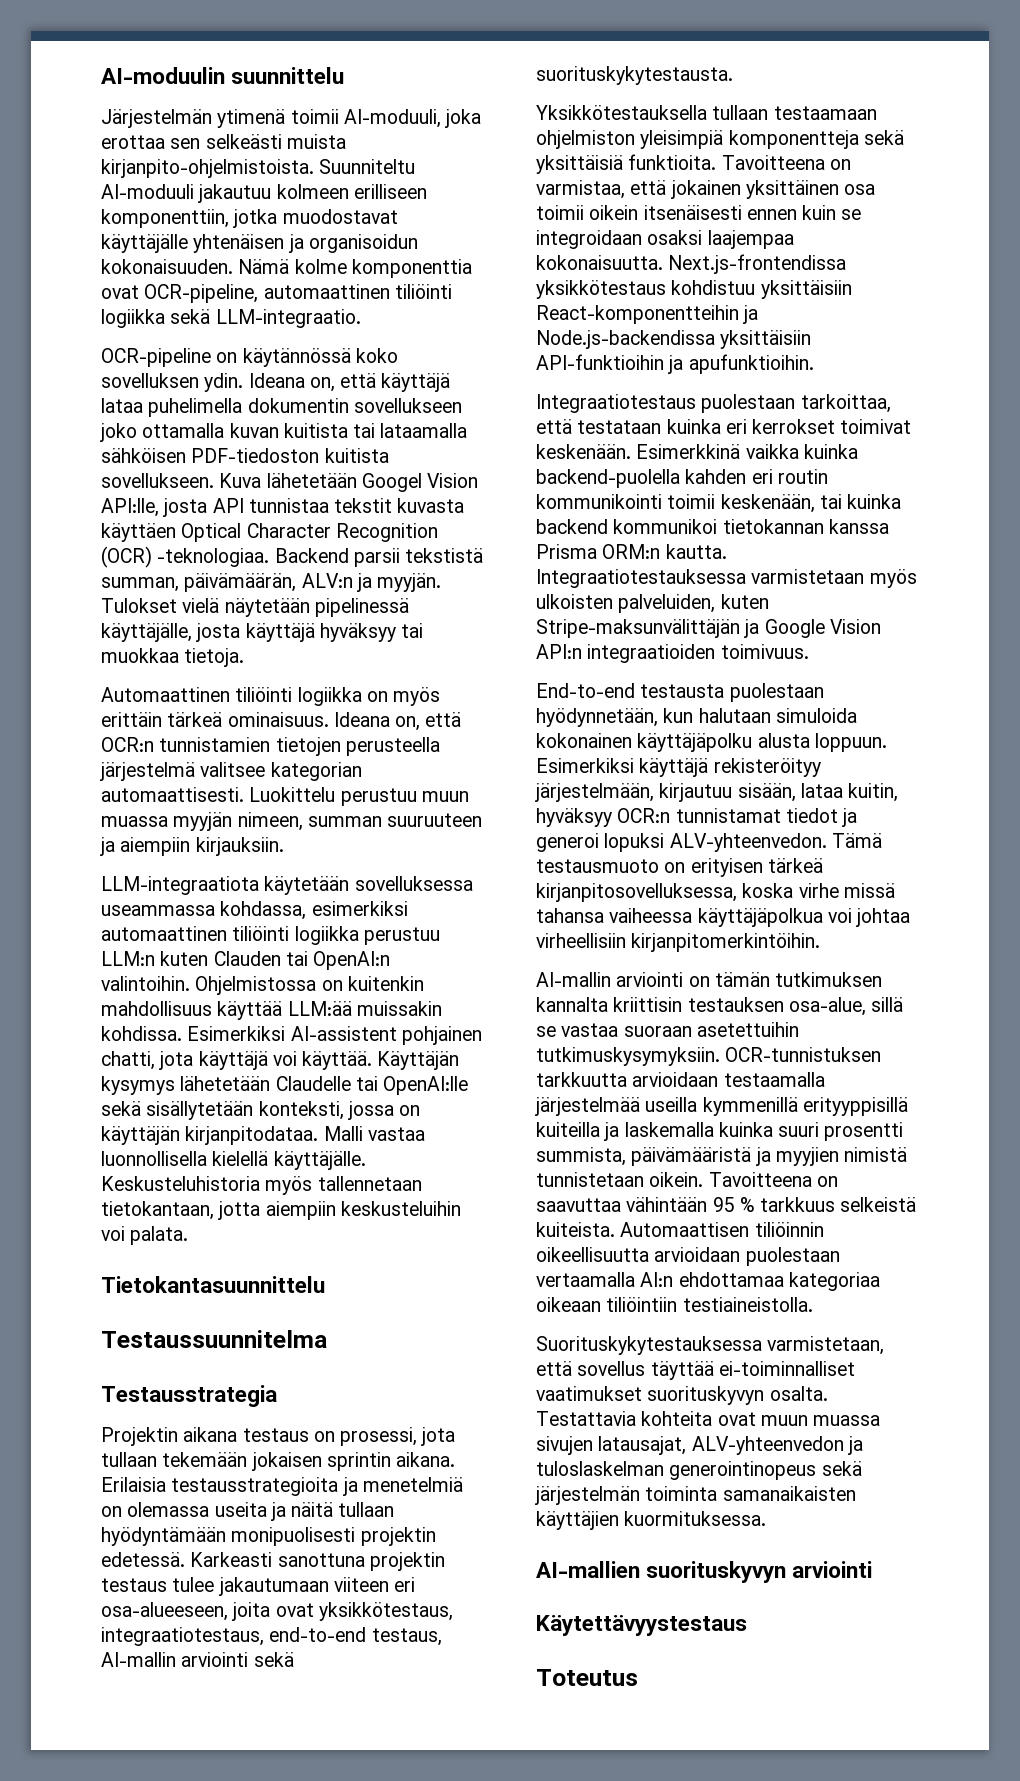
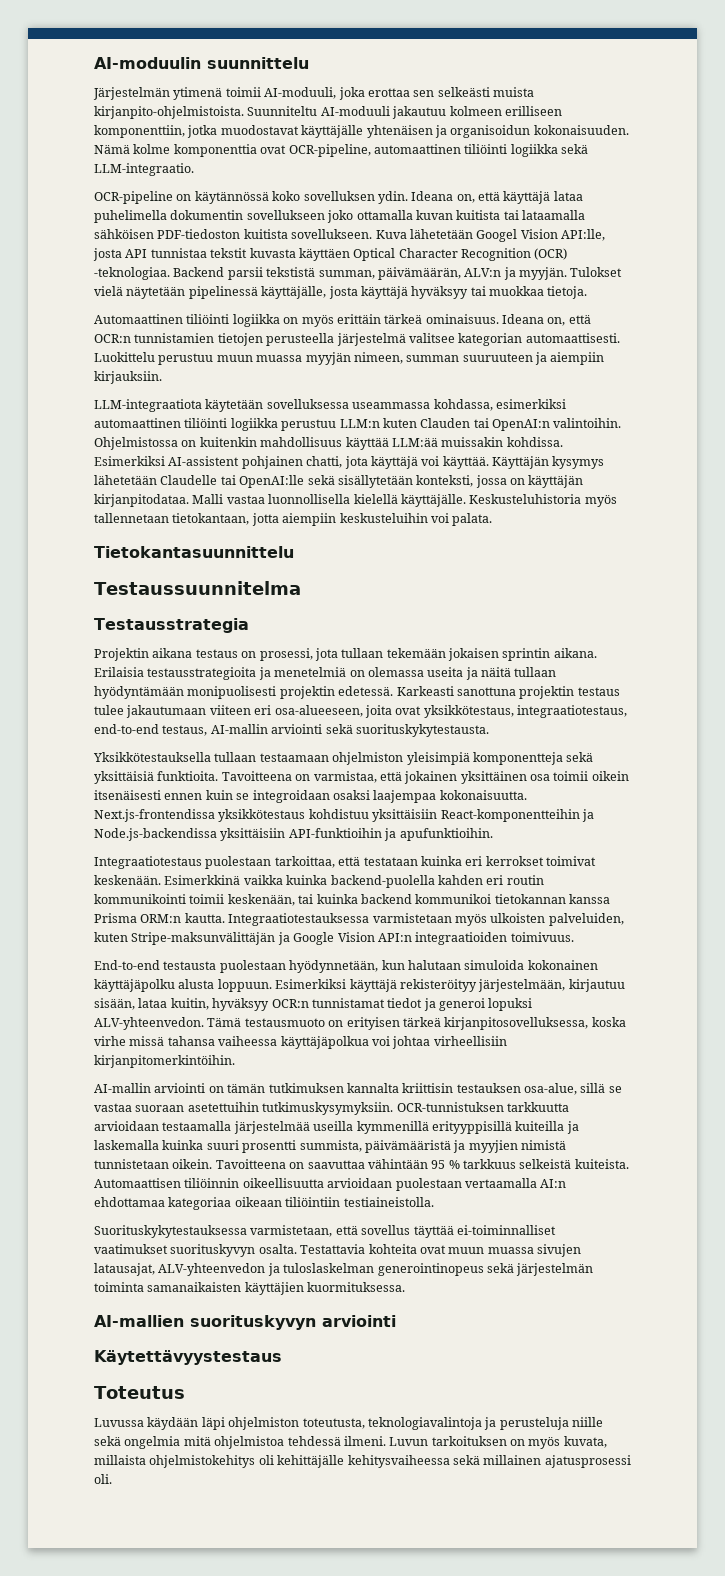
(638, 1677) none -> [94,1417,603,1430] [94,1436,607,1449] [94,1455,631,1468] [94,1474,112,1484] // Luvussa käydään läpi ohjelmiston toteutusta, teknologiavalintoja ja perusteluja niille sekä ongelmia mitä ohjelmistoa tehdessä ilmeni. Luvun tarkoituksen on myös kuvata, millaista ohjelmistokehitys oli kehittäjälle kehitysvaiheessa sekä millainen ajatusprosessi oli.

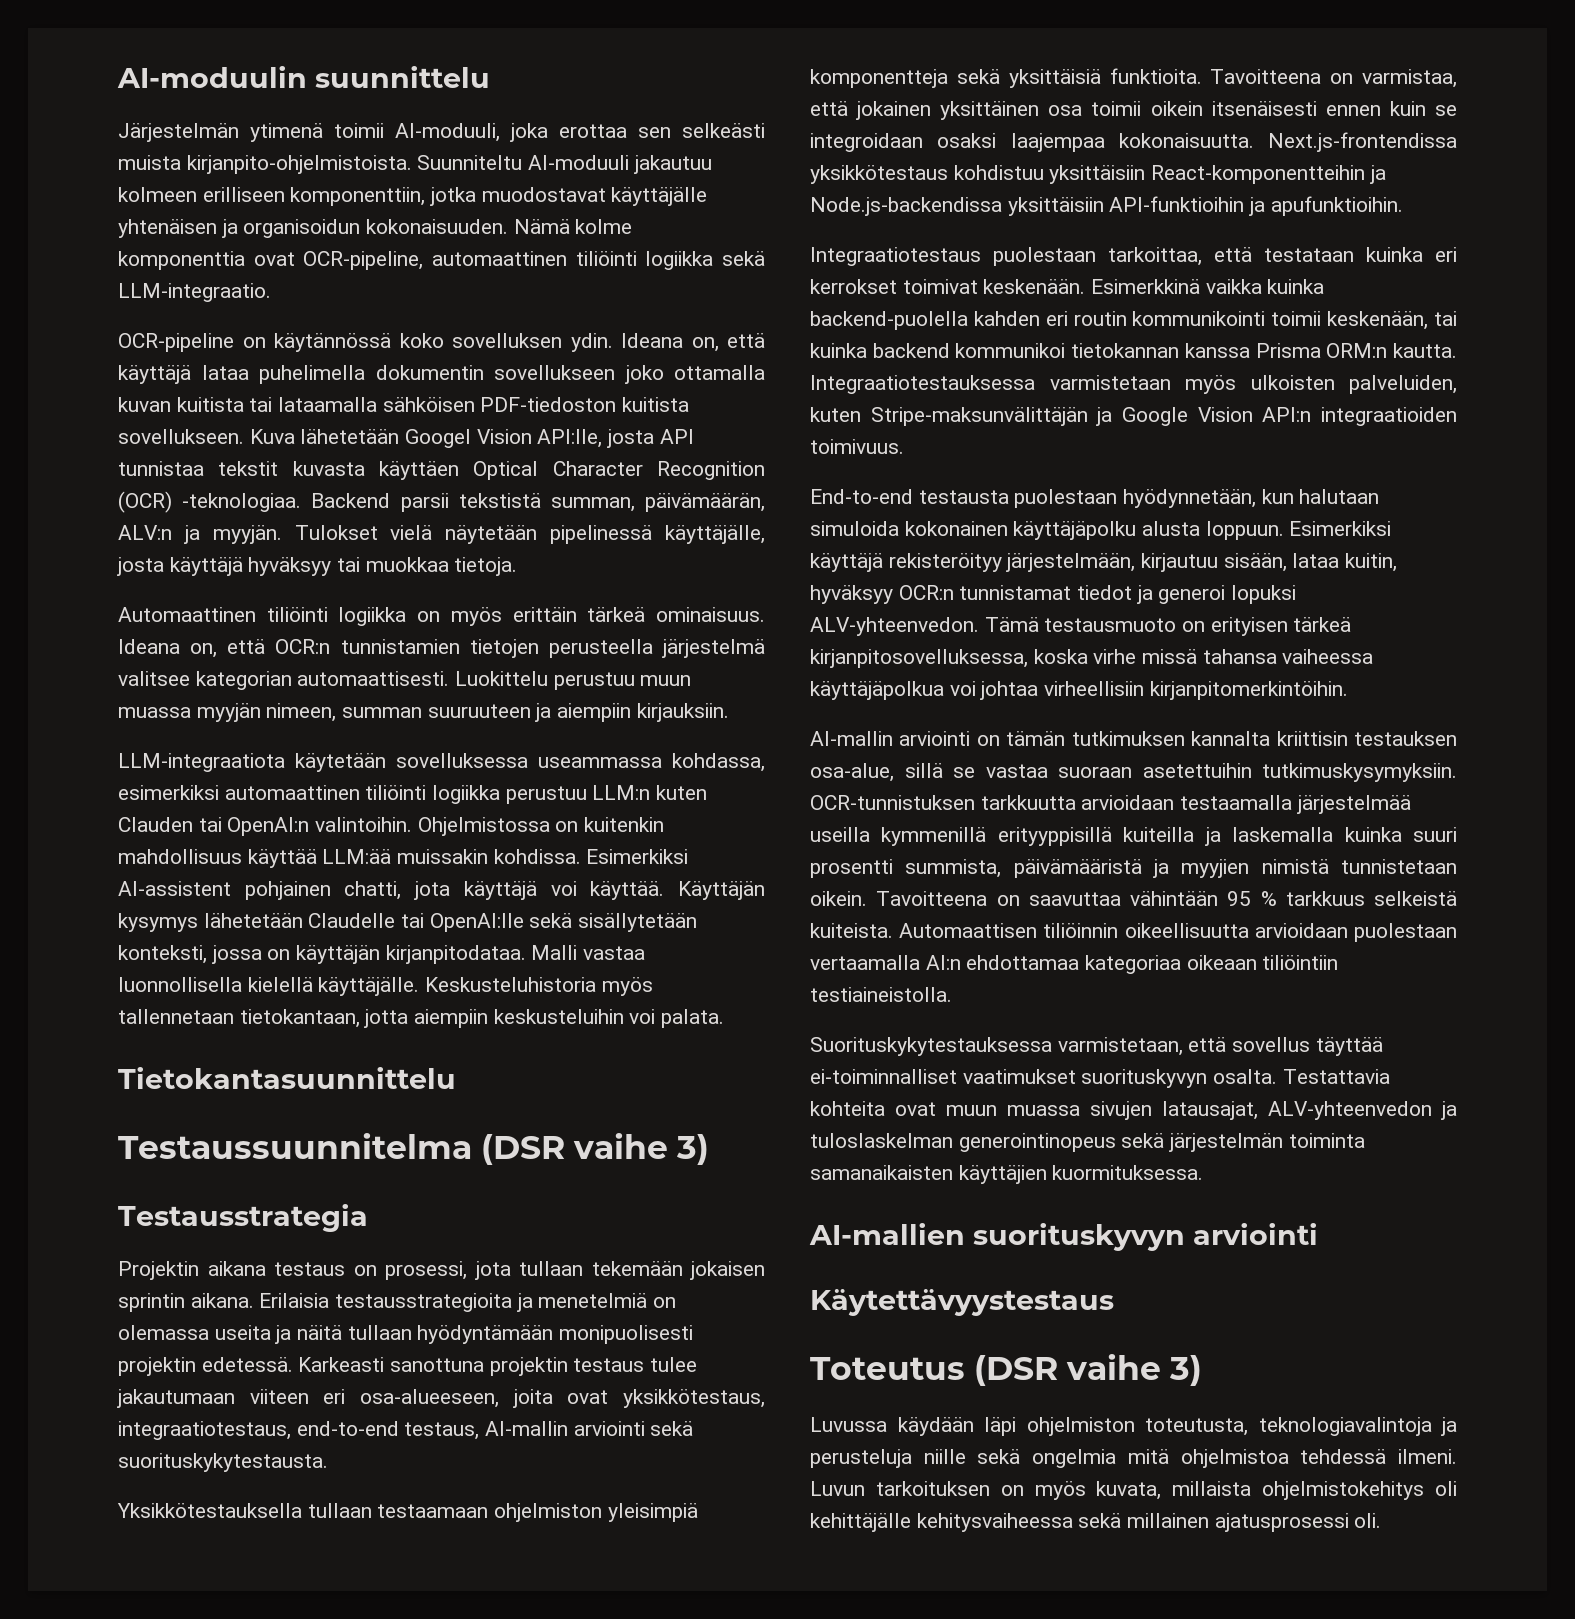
(301, 588) none -> [481,1133,709,1165] (DSR vaihe 3)
(185, 1392) none -> [974,1354,1202,1386] (DSR vaihe 3)

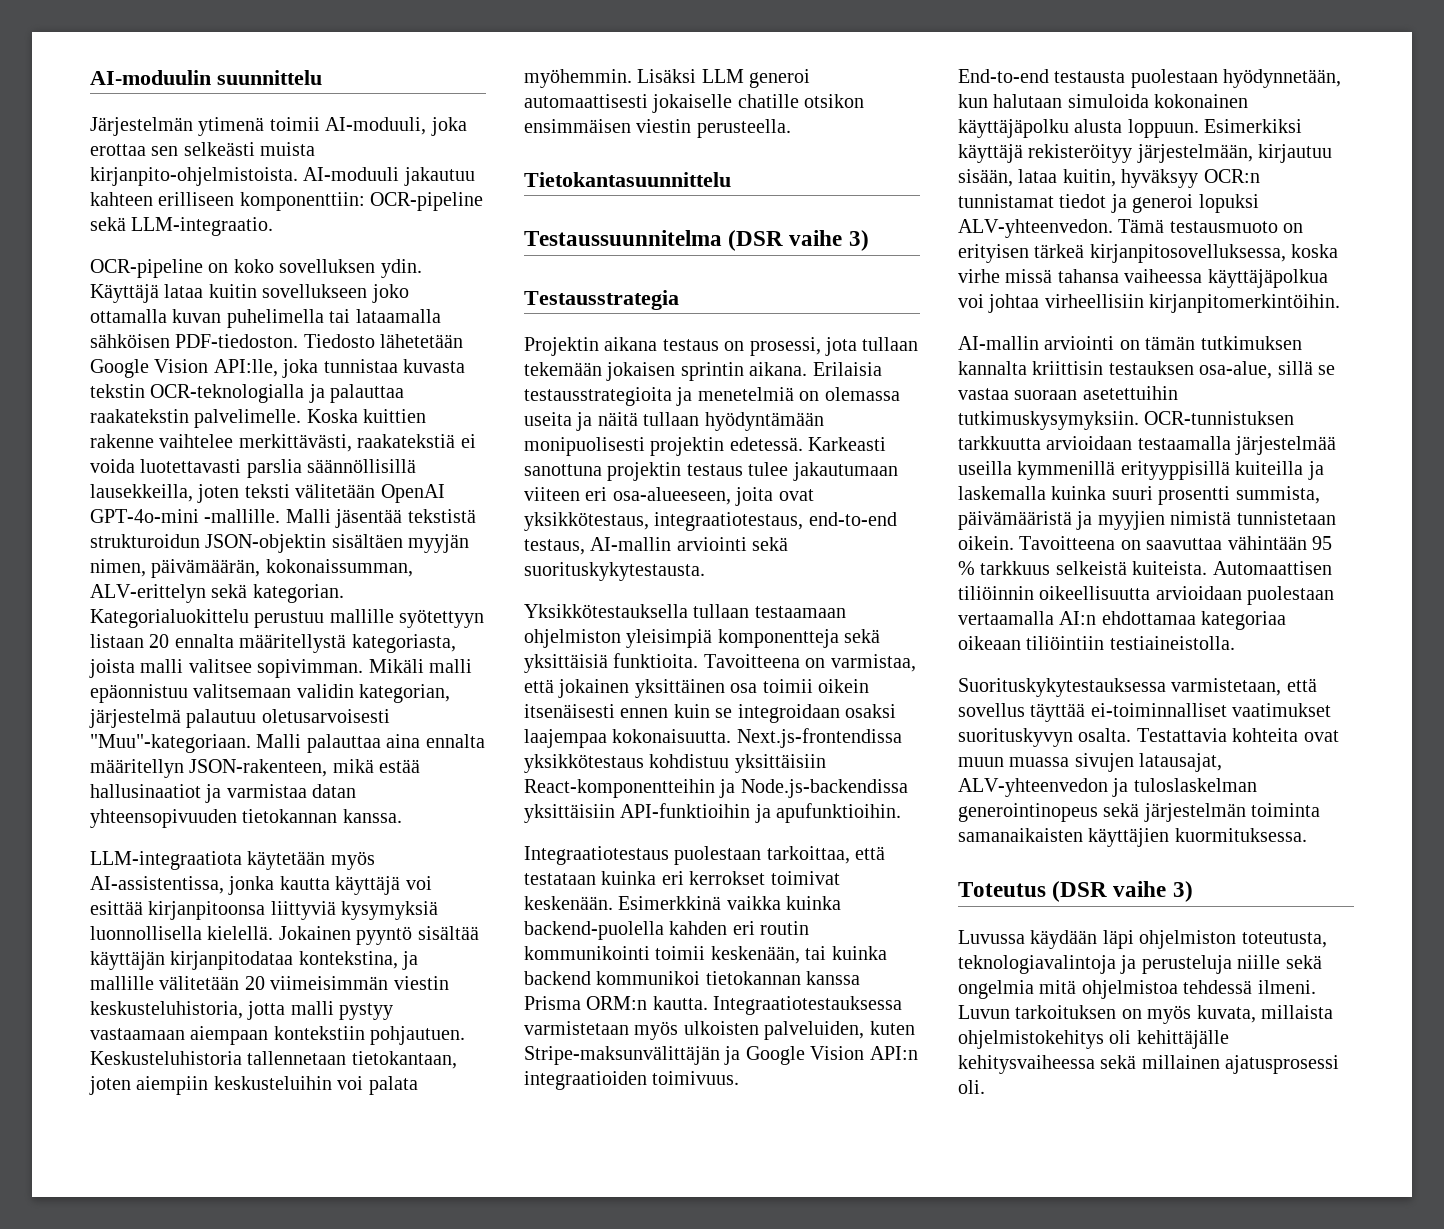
[417,155,523,170] Suunniteltu -> (298, 176) none
[118,187,708,206] [118,219,633,238] [118,251,714,270] kolmeen erilliseen komponenttiin, jotka muodostavat käyttäjälle yhtenäisen ja organisoidun kokonaisuuden. Nämä kolme komponenttia ovat OCR-pipeline, automaattinen tiliöinti logiikka -> [90,192,484,211] kahteen erilliseen komponenttiin: OCR-pipeline
[274,333,391,352] käytännössä -> (229, 268) none
[621,333,765,352] [118,365,484,384] Ideana on, että käyttäjä lataa puhelimella dokumentin -> [90,284,257,303] Käyttäjä lataa kuitin
[176,397,244,412] kuitista -> [226,309,324,328] puhelimella
[480,397,690,412] [118,429,694,448] [118,461,765,480] [118,491,766,513] [118,525,765,544] [117,557,518,576] [118,607,765,626] [118,639,765,658] [118,671,692,690] [118,703,729,722] [118,753,765,772] [118,785,708,804] [118,817,665,836] [118,849,689,868] [118,881,765,900] [118,913,698,932] [118,945,646,964] [118,977,653,996] PDF-tiedoston kuitista sovellukseen. Kuva lähetetään Googel Vision API:lle, josta API tunnistaa tekstit kuvasta käyttäen Optical Character Recognition (OCR) -teknologiaa. Backend parsii tekstistä summan, päivämäärän, ALV:n ja myyjän. Tulokset vielä näytetään pipelinessä käyttäjälle, josta käyttäjä hyväksyy tai muokkaa tietoja. // Automaattinen tiliöinti logiikka on myös erittäin tärkeä ominaisuus. Ideana on, että OCR:n tunnistamien tietojen perusteella järjestelmä valitsee kategorian automaattisesti. Luokittelu perustuu muun muassa myyjän nimeen, summan suuruuteen ja aiempiin kirjauksiin. // LLM-integraatiota käytetään sovelluksessa useammassa kohdassa, esimerkiksi automaattinen tiliöinti logiikka perustuu LLM:n kuten Clauden tai OpenAI:n valintoihin. Ohjelmistossa on kuitenkin mahdollisuus käyttää LLM:ää muissakin kohdissa. Esimerkiksi AI-assistent pohjainen chatti, jota käyttäjä voi käyttää. Käyttäjän kysymys lähetetään Claudelle tai OpenAI:lle sekä sisällytetään konteksti, jossa on käyttäjän kirjanpitodataa. Malli vastaa luonnollisella kielellä käyttäjälle. Keskusteluhistoria myös -> [175,334,464,348] [90,359,465,378] [90,384,405,403] [90,409,427,428] [90,434,476,452] [90,459,417,478] [90,484,445,503] [90,509,476,528] [90,534,470,553] [90,559,413,578] [90,584,344,603] [90,609,485,628] [90,634,456,653] [89,659,472,678] [90,684,451,703] [89,709,390,728] [90,734,485,753] [90,759,421,778] [90,784,357,803] [90,809,402,828] [90,851,375,870] [90,876,432,895] [90,901,439,920] [90,926,479,945] [90,951,419,970] [90,976,449,990] [90,1001,394,1020] [90,1026,466,1045] [90,1051,242,1065] PDF-tiedoston. Tiedosto lähetetään Google Vision API:lle, joka tunnistaa kuvasta tekstin OCR-teknologialla ja palauttaa raakatekstin palvelimelle. Koska kuittien rakenne vaihtelee merkittävästi, raakatekstiä ei voida luotettavasti parslia säännöllisillä lausekkeilla, joten teksti välitetään OpenAI GPT-4o-mini -mallille. Malli jäsentää tekstistä strukturoidun JSON-objektin sisältäen myyjän nimen, päivämäärän, kokonaissumman, ALV-erittelyn sekä kategorian. Kategorialuokittelu perustuu mallille syötettyyn listaan 20 ennalta määritellystä kategoriasta, joista malli valitsee sopivimman. Mikäli malli epäonnistuu valitsemaan validin kategorian, järjestelmä palautuu oletusarvoisesti "Muu"-kategoriaan. Malli palauttaa aina ennalta määritellyn JSON-rakenteen, mikä estää hallusinaatiot ja varmistaa datan yhteensopivuuden tietokannan kanssa. // LLM-integraatiota käytetään myös AI-assistentissa, jonka kautta käyttäjä voi esittää kirjanpitoonsa liittyviä kysymyksiä luonnollisella kielellä. Jokainen pyyntö sisältää käyttäjän kirjanpitodataa kontekstina, ja mallille välitetään 20 viimeisimmän viestin keskusteluhistoria, jotta malli pystyy vastaamaan aiempaan kontekstiin pohjautuen. Keskusteluhistoria
[364,1009,409,1028] jotta -> [89,1076,131,1095] joten
[661,1009,725,1028] palata. -> [368,1076,418,1095] [524,69,811,88] [524,94,865,113] [524,119,791,138] palata myöhemmin. Lisäksi LLM generoi automaattisesti jokaiselle chatille otsikon ensimmäisen viestin perusteella.
[809,1223,1318,1251] [810,1289,1114,1316] // AI-mallien suorituskyvyn arviointi // Käytettävyystestaus -> (1307, 835) none

